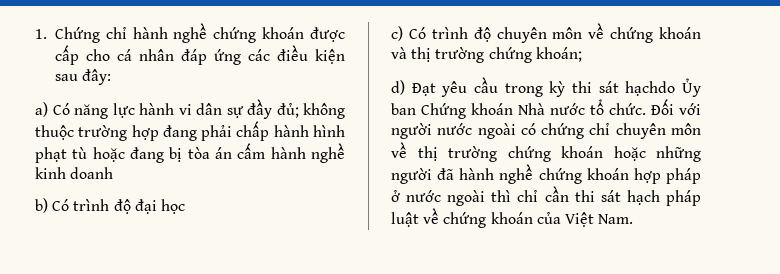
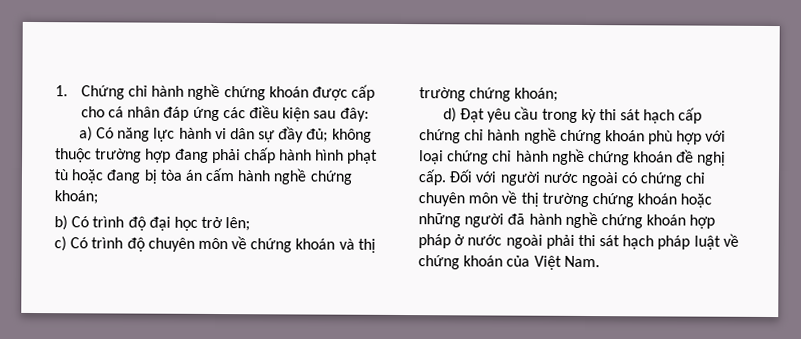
[35,167,114,179] kinh doanh -> [309,170,352,185] [54,190,98,205] chứng khoán;
(185, 206) none -> [201,216,251,232] trở lên;
[625,78,701,97] [391,99,646,119] hạchdo Ủy ban Chứng khoán Nhà nước tổ chức. -> [643,107,703,124] [419,127,727,145] [419,148,727,166] [418,169,447,186] hạch cấp chứng chỉ hành nghề chứng khoán phù hợp với loại chứng chỉ hành nghề chứng khoán đề nghị cấp.
[491,186,569,202] thì chỉ cần -> [545,234,575,249] phải

